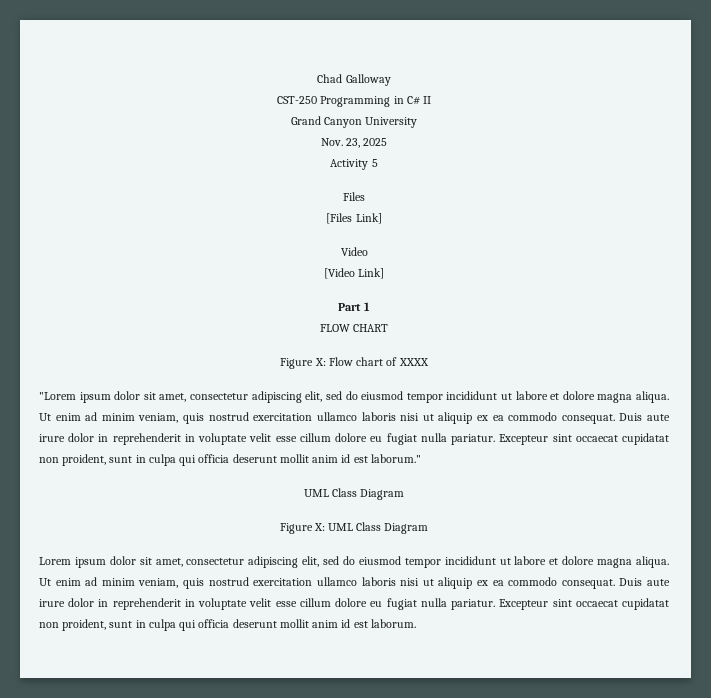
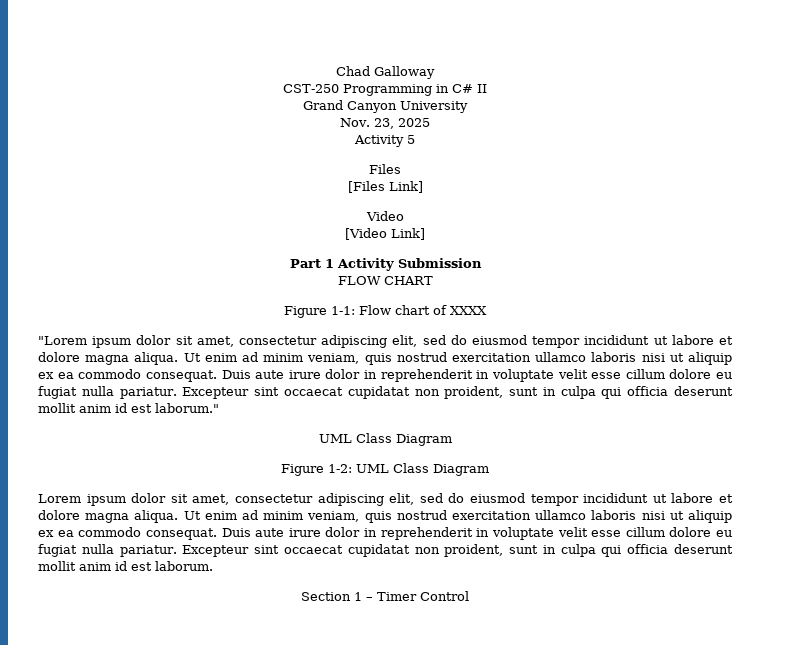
(370, 306) none -> [336,258,482,271] Activity Submission
[314,358,326,366] X: -> [331,306,355,315] 1-1:
[313,523,325,531] X: -> [328,464,352,473] 1-2:
(416, 623) none -> [301,591,469,601] // Section 1 – Timer Control

